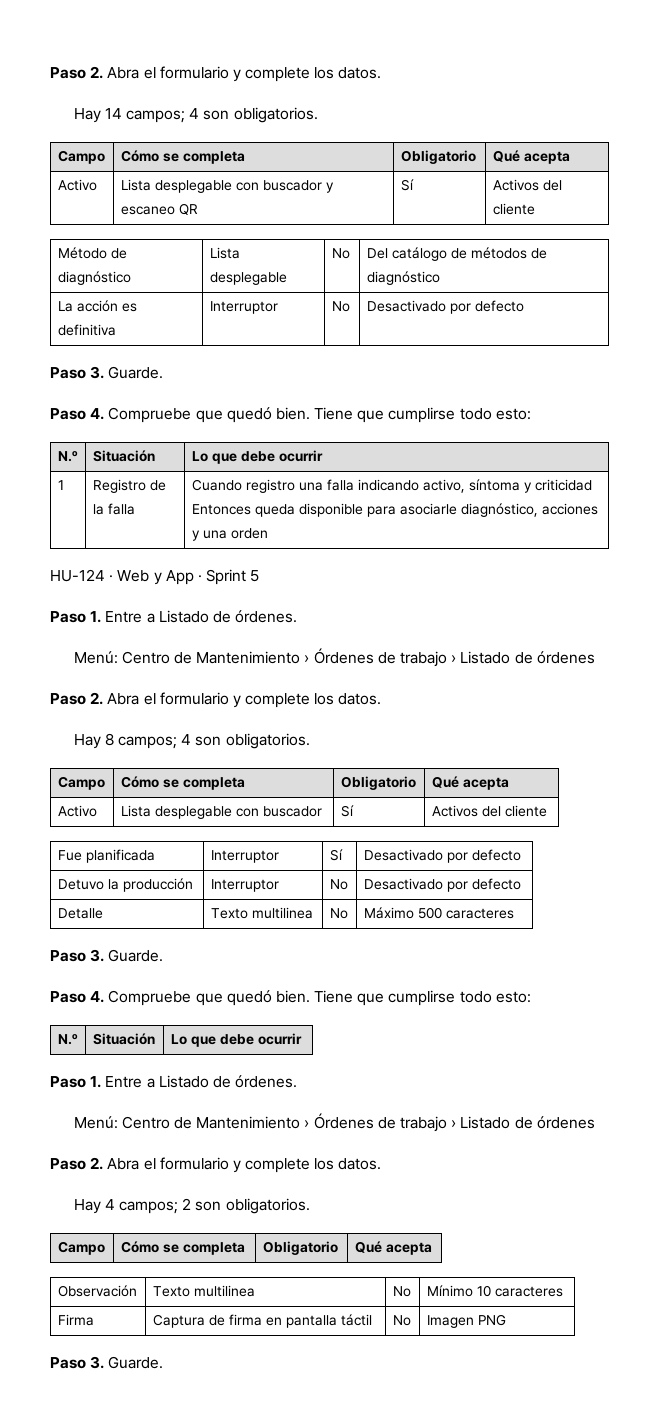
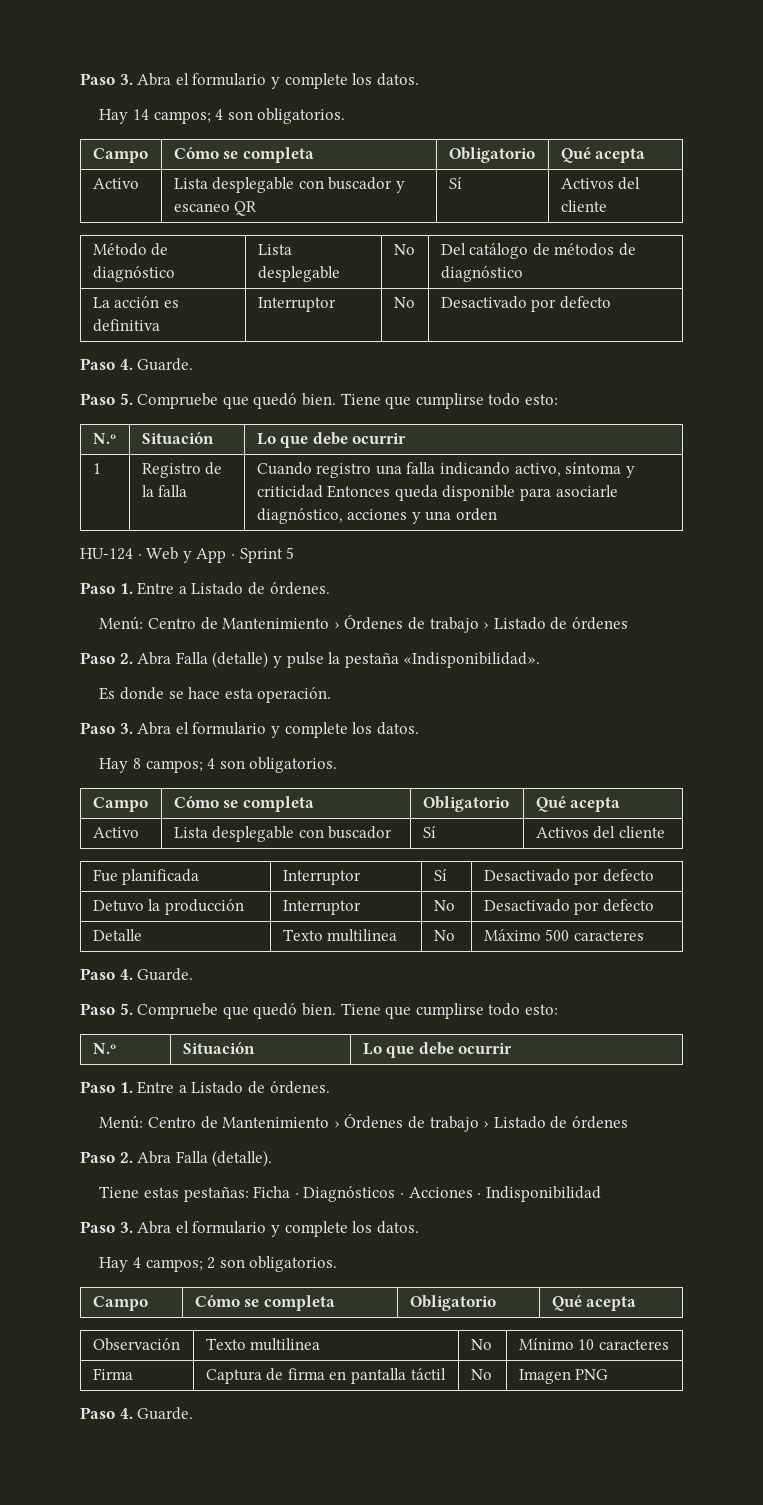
[50,66,104,79] Paso 2. -> [80,73,133,85] Paso 3.
[90,366,164,379] [50,408,105,420] 3. Guarde. // Paso 4. -> [119,358,194,371] [80,393,133,405] 4. Guarde. // Paso 5.
(140, 699) none -> [175,651,541,668] [99,687,332,703] [80,722,172,735] Falla (detalle) y pulse la pestaña «Indisponibilidad». // Es donde se hace esta operación. // Paso 3. Abra
[90,949,164,962] [50,991,105,1003] 3. Guarde. // Paso 4. -> [119,968,194,981] [80,1003,133,1015] 4. Guarde. // Paso 5.
(140, 1164) none -> [175,1150,273,1167] [99,1186,601,1202] [80,1221,172,1234] Falla (detalle). // Tiene estas pestañas: Ficha · Diagnósticos · Acciones · Indisponibilidad // Paso 3. Abra
[90,1356,105,1369] 3. -> [119,1408,133,1419] 4.

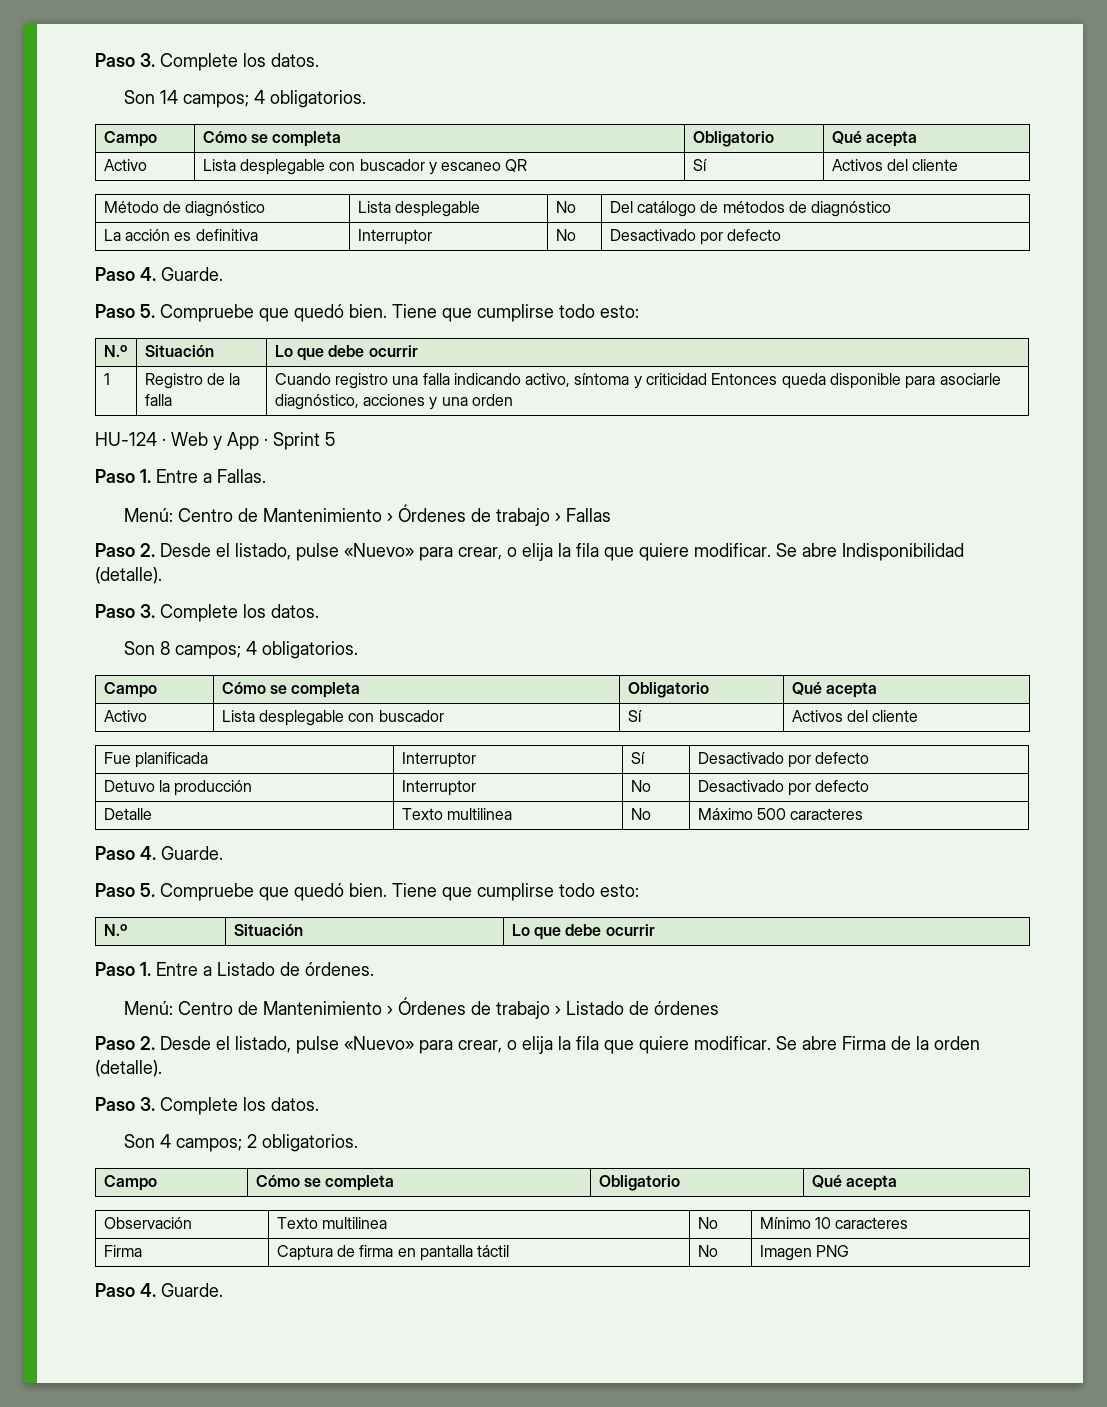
[80,73,419,89] [99,109,129,124] Paso 3. Abra el formulario y complete los datos. // Hay -> [95,53,319,71] [124,90,156,104] Paso 3. Complete los datos. // Son
[227,111,253,120] son -> (266, 97) none
[191,582,330,595] [99,614,628,633] [80,651,541,668] [99,687,332,703] [80,722,419,738] [99,758,129,773] Listado de órdenes. // Menú: Centro de Mantenimiento › Órdenes de trabajo › Listado de órdenes // Paso 2. Abra Falla (detalle) y pulse la pestaña «Indisponibilidad». // Es donde se hace esta operación. // Paso 3. Abra el formulario y complete los datos. // Hay -> [217,469,266,483] [124,504,612,526] [95,543,964,561] [95,567,162,584] [95,604,319,622] [124,641,156,655] Fallas. // Menú: Centro de Mantenimiento › Órdenes de trabajo › Fallas // Paso 2. Desde el listado, pulse «Nuevo» para crear, o elija la fila que quiere modificar. Se abre Indisponibilidad (detalle). // Paso 3. Complete los datos. // Son
[219,760,245,769] son -> (258, 648) none
[137,1150,273,1167] [99,1186,601,1202] [80,1221,419,1237] [99,1257,129,1272] Abra Falla (detalle). // Tiene estas pestañas: Ficha · Diagnósticos · Acciones · Indisponibilidad // Paso 3. Abra el formulario y complete los datos. // Hay -> [160,1036,980,1054] [95,1060,162,1077] [95,1097,319,1115] [124,1134,156,1148] Desde el listado, pulse «Nuevo» para crear, o elija la fila que quiere modificar. Se abre Firma de la orden (detalle). // Paso 3. Complete los datos. // Son
[219,1259,245,1268] son -> (258, 1141) none

